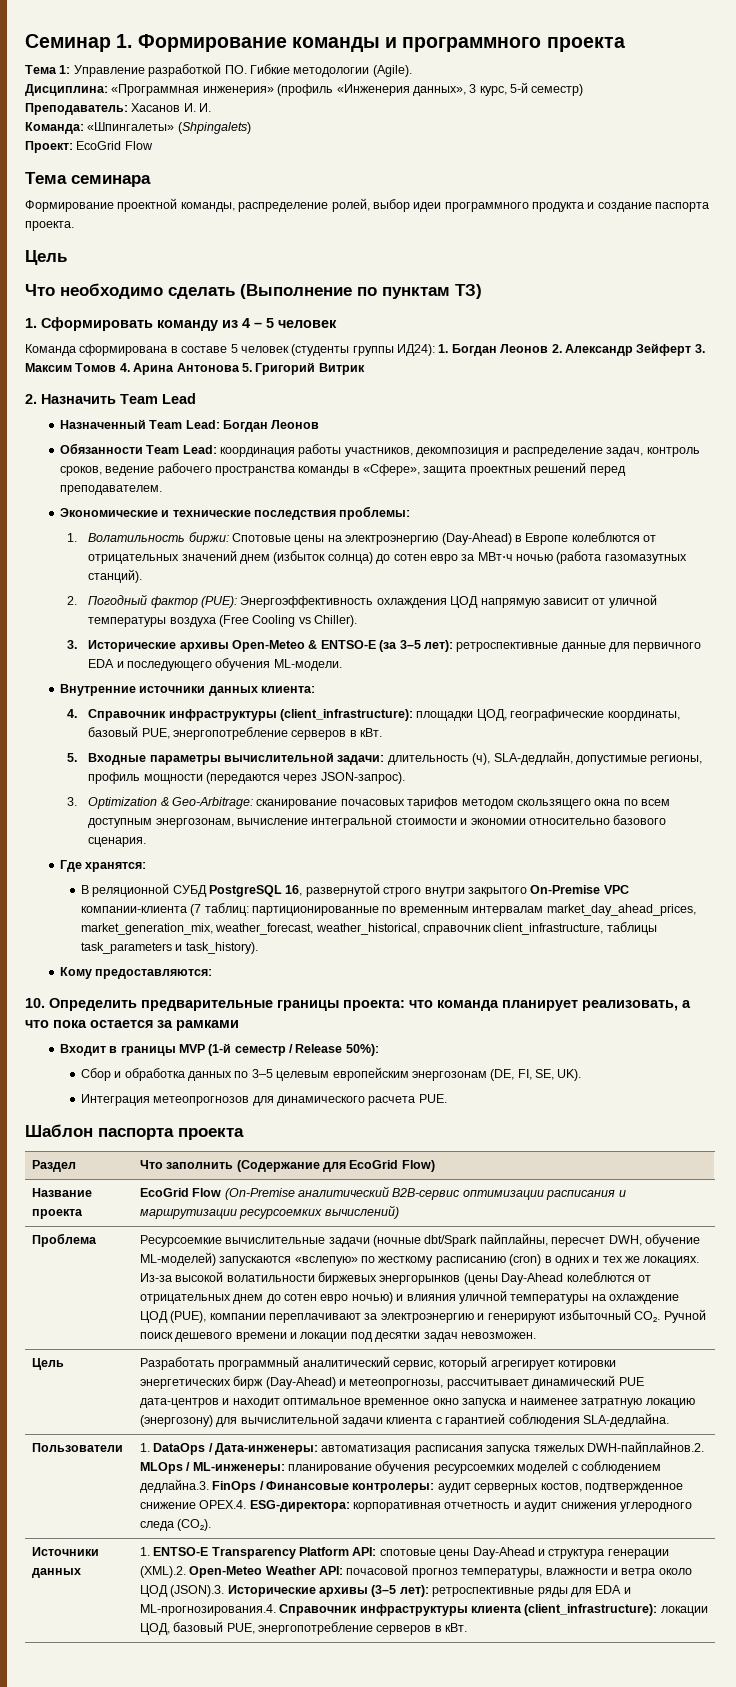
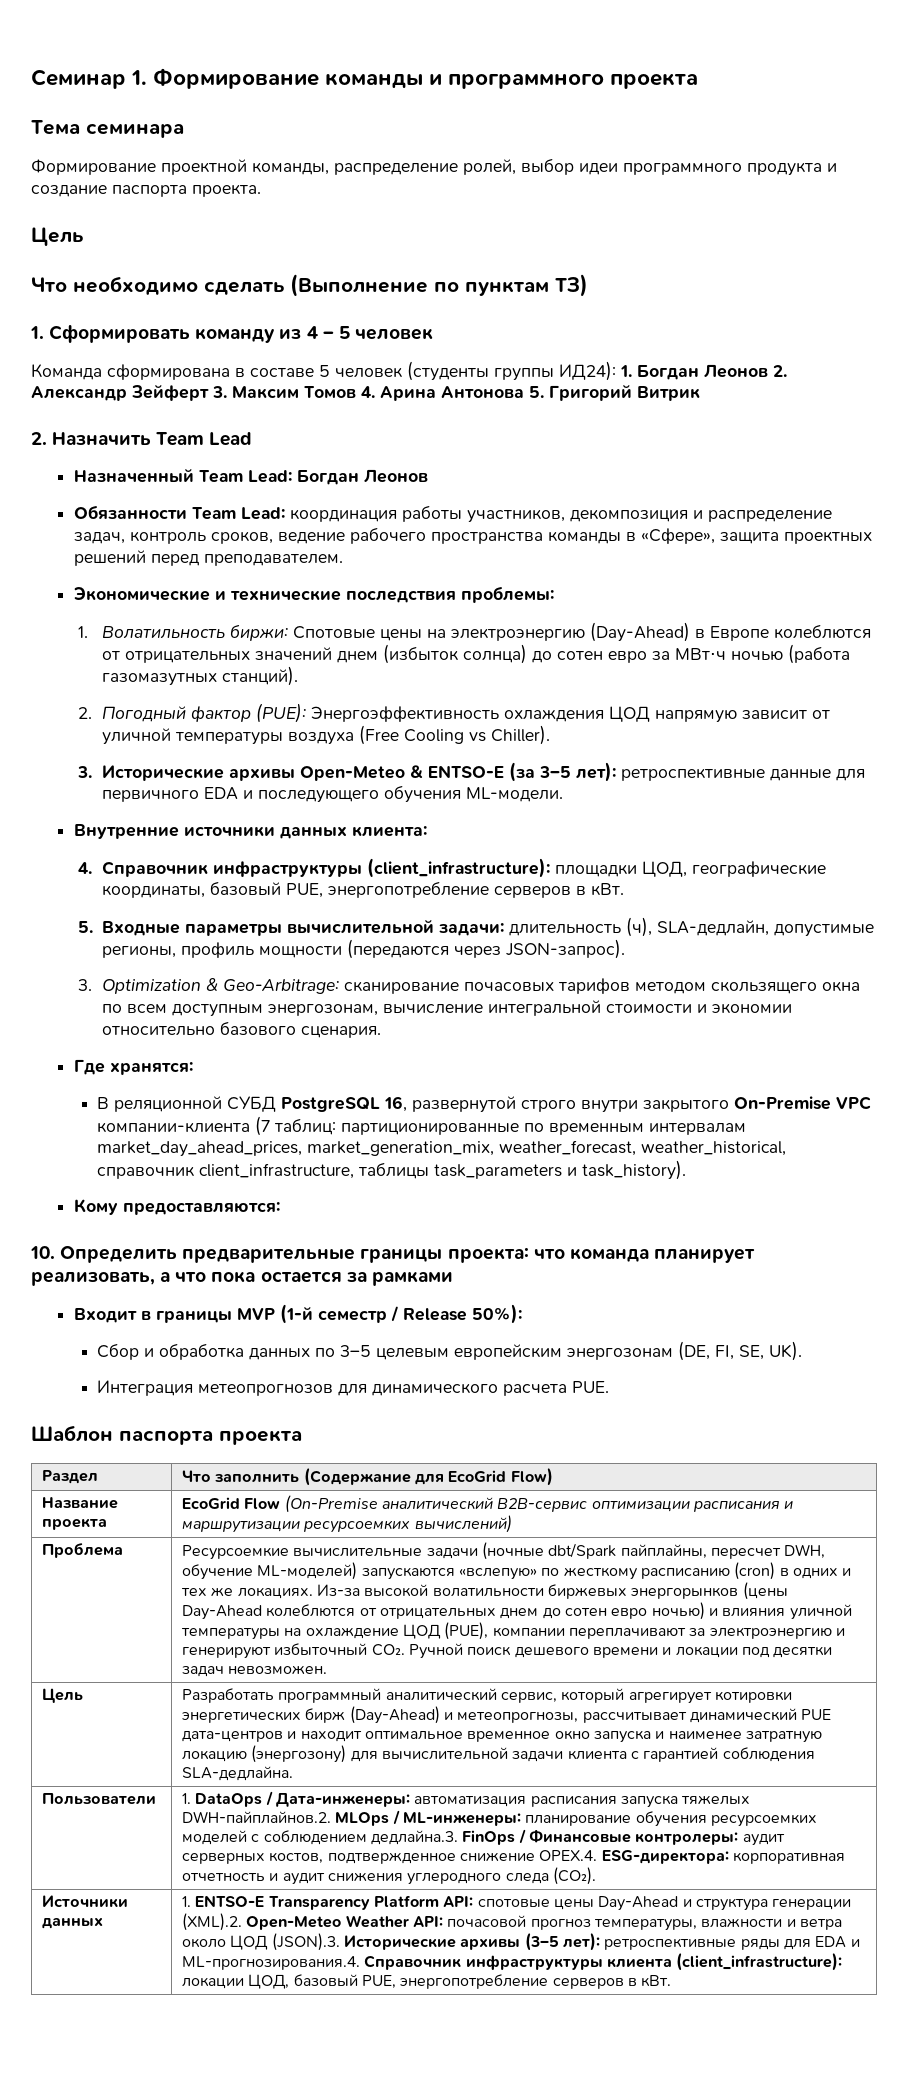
[25,63,412,77] [25,82,584,96] [25,103,212,115] [25,122,251,134] [25,141,153,153] // Тема 1: Управление разработкой ПО. Гибкие методологии (Agile). // Дисциплина: «Программная инженерия» (профиль «Инженерия данных», 3 курс, 5-й семестр) // Преподаватель: Хасанов И. И. // Команда: «Шпингалеты» (Shpingalets) // Проект: EcoGrid Flow -> (698, 81) none

